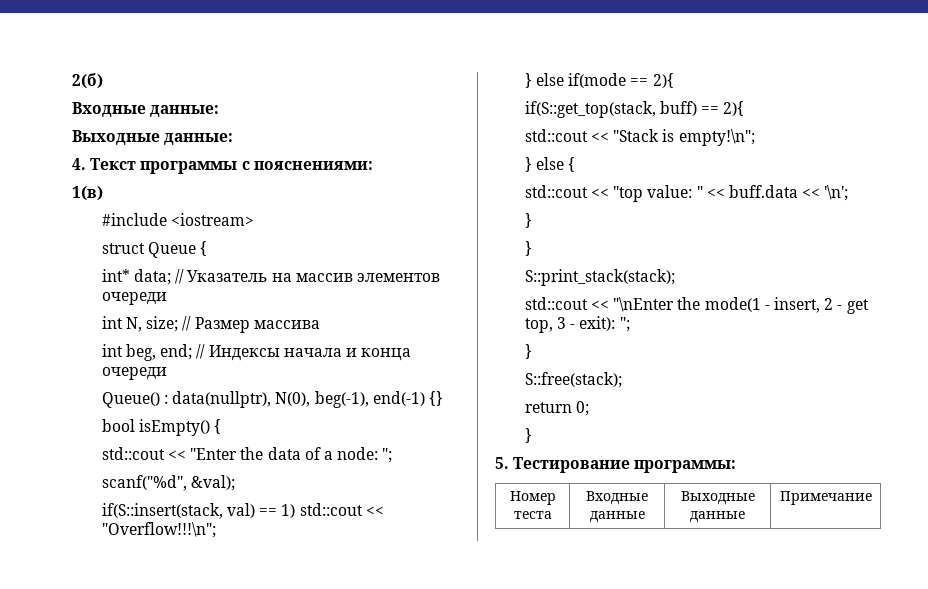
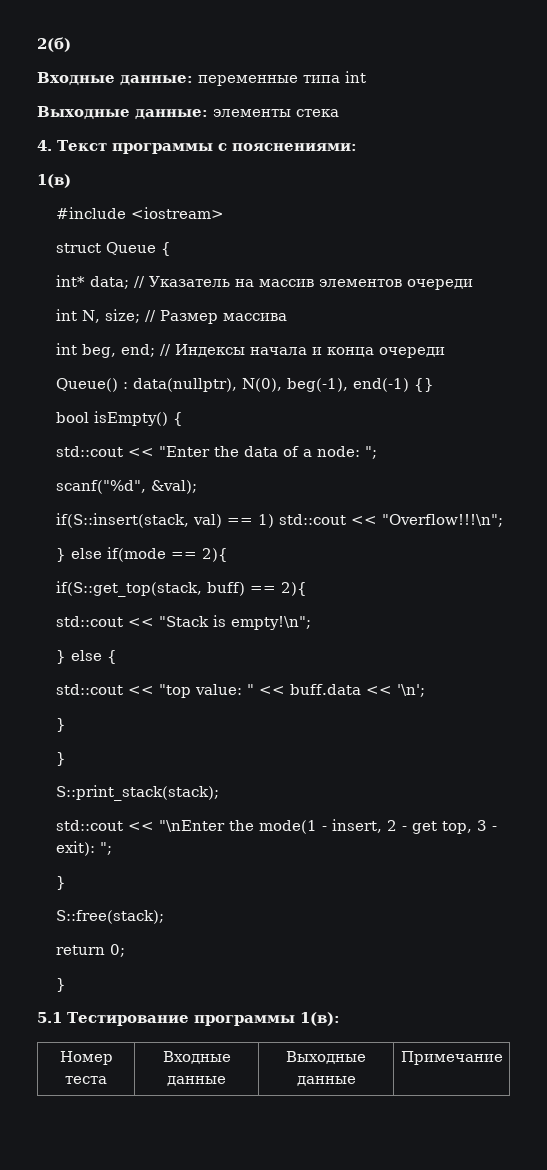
(220, 111) none -> [198,71,366,86] переменные типа int
(234, 139) none -> [213,109,339,117] элементы стека
[495,457,737,473] 5. Тестирование программы: -> [37,1012,340,1026] 5.1 Тестирование программы 1(в):

